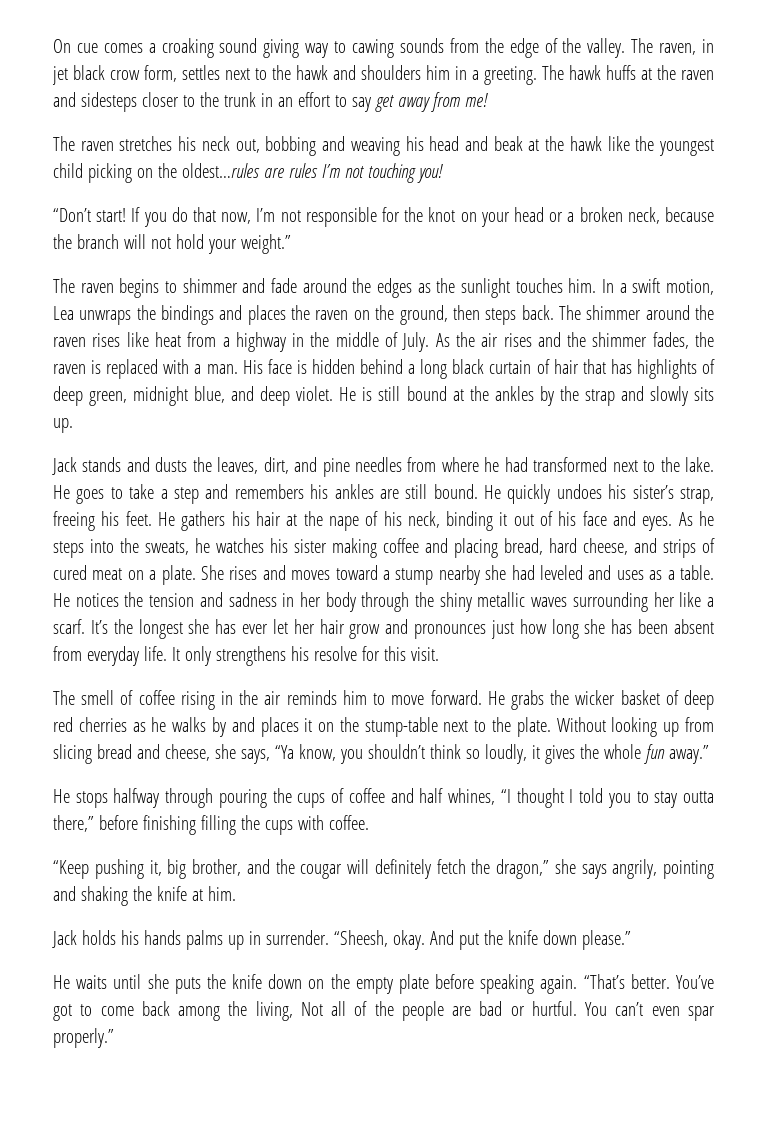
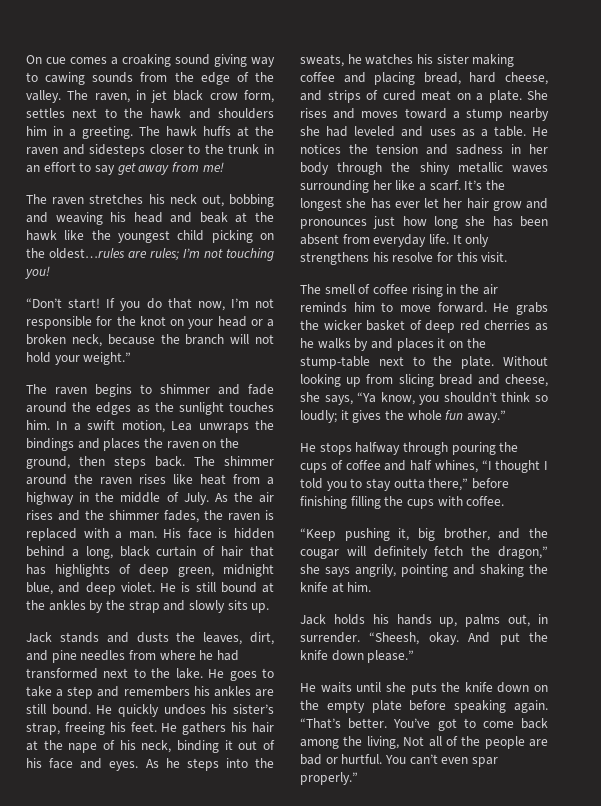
[288,163,318,178] rules -> [150,248,179,261] rules;
[420,359,448,379] long -> [85,546,113,559] long,
[484,744,527,764] loudly, -> [300,410,337,423] loudly;
[185,930,244,950] palms up -> [439,614,531,627] up, palms out,

